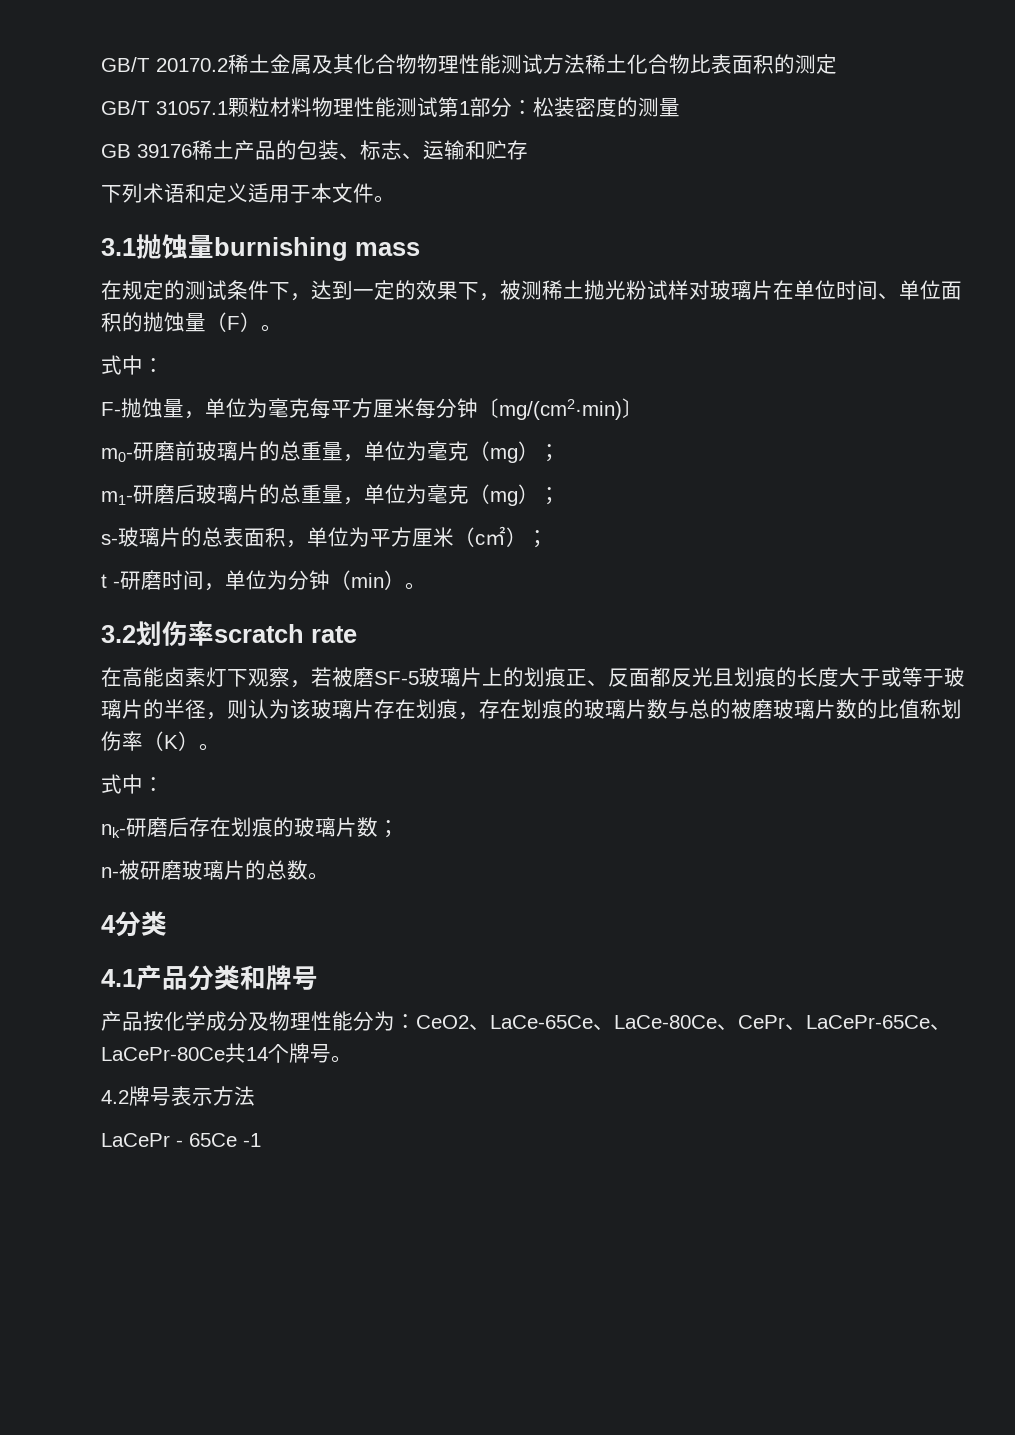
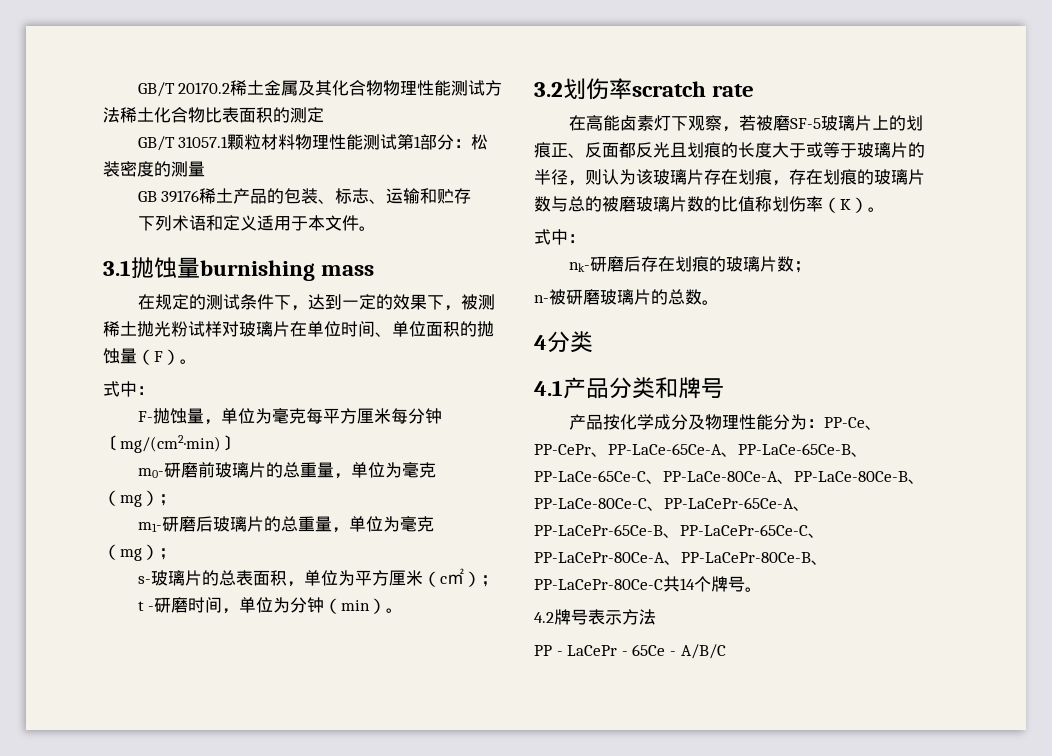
[416,1015,951,1030] [101,1047,225,1061] CeO2、LaCe-65Ce、LaCe-80Ce、CePr、LaCePr-65Ce、LaCePr-80Ce -> [823,417,882,430] [534,443,868,457] [534,470,925,484] [534,497,810,511] [534,524,825,538] [534,552,828,565] [534,579,663,590] PP-Ce、PP-CePr、PP-LaCe-65Ce-A、PP-LaCe-65Ce-B、PP-LaCe-65Ce-C、PP-LaCe-80Ce-A、PP-LaCe-80Ce-B、PP-LaCe-80Ce-C、PP-LaCePr-65Ce-A、PP-LaCePr-65Ce-B、PP-LaCePr-65Ce-C、PP-LaCePr-80Ce-A、PP-LaCePr-80Ce-B、PP-LaCePr-80Ce-C
(255, 1096) none -> [534,645,563,656] PP -
[243,1133,261,1147] -1 -> [669,644,726,659] - A/B/C

